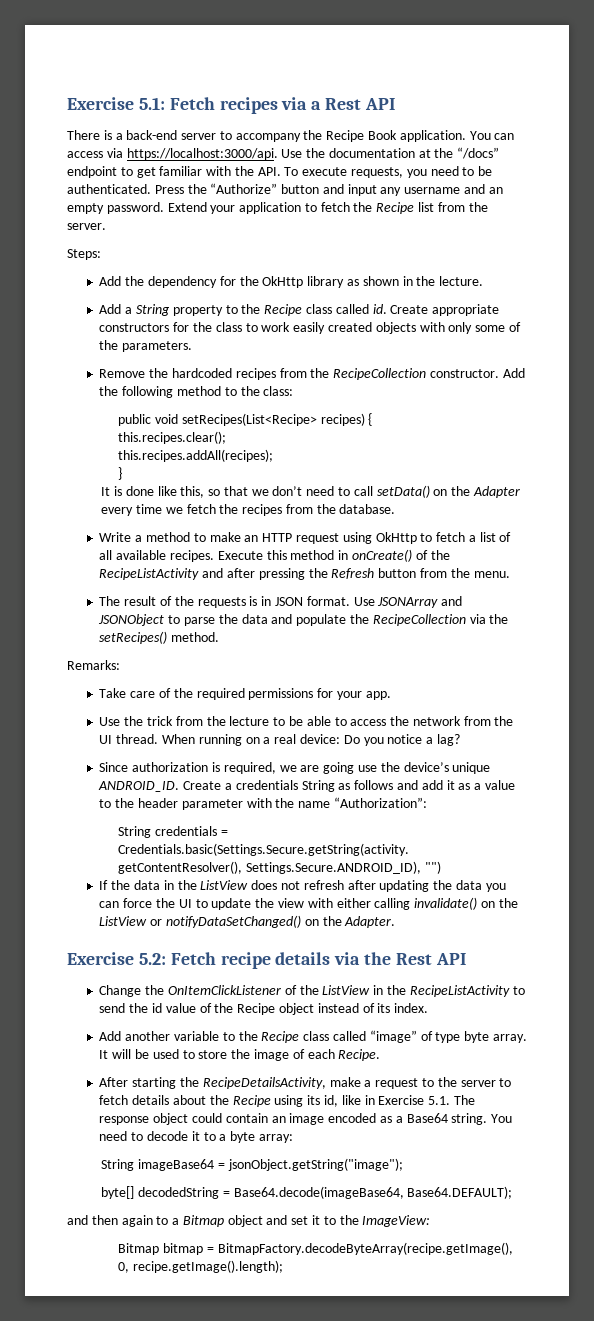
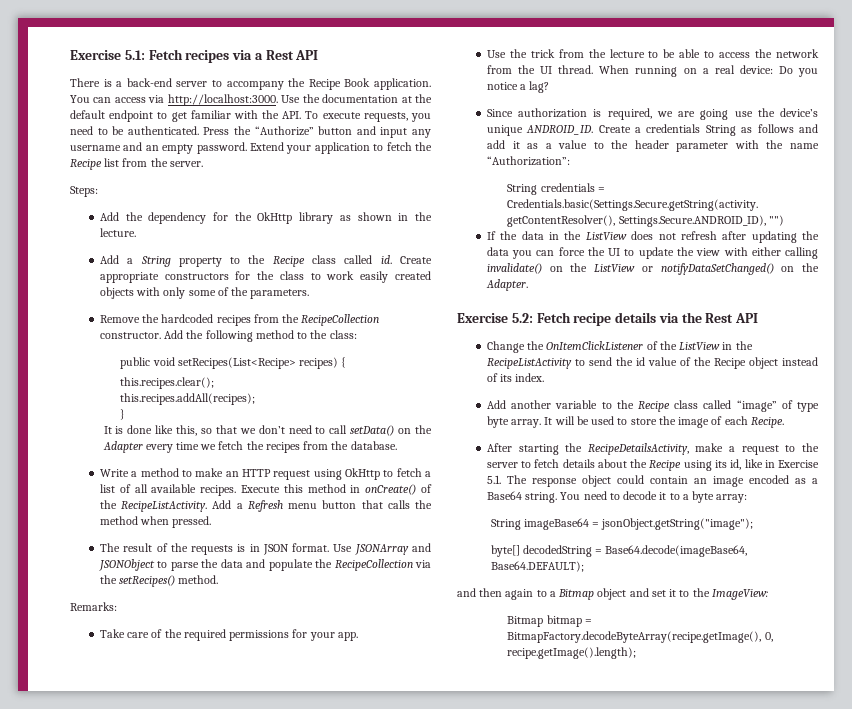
[126,148,278,160] https://localhost:3000/api. -> [167,94,278,106] http://localhost:3000.
[457,147,500,159] “/docs” -> [70,110,105,119] default
[99,568,510,580] RecipeListActivity and after pressing the Refresh button from the menu. -> [121,500,432,512] [99,516,212,528] RecipeListActivity. Add a Refresh menu button that calls the method when pressed.

